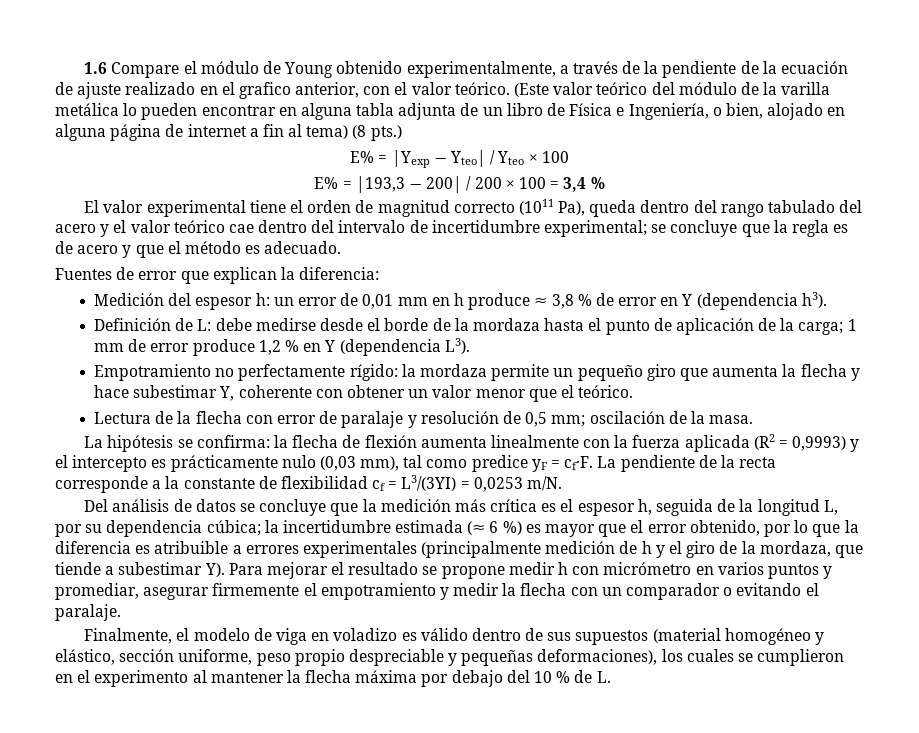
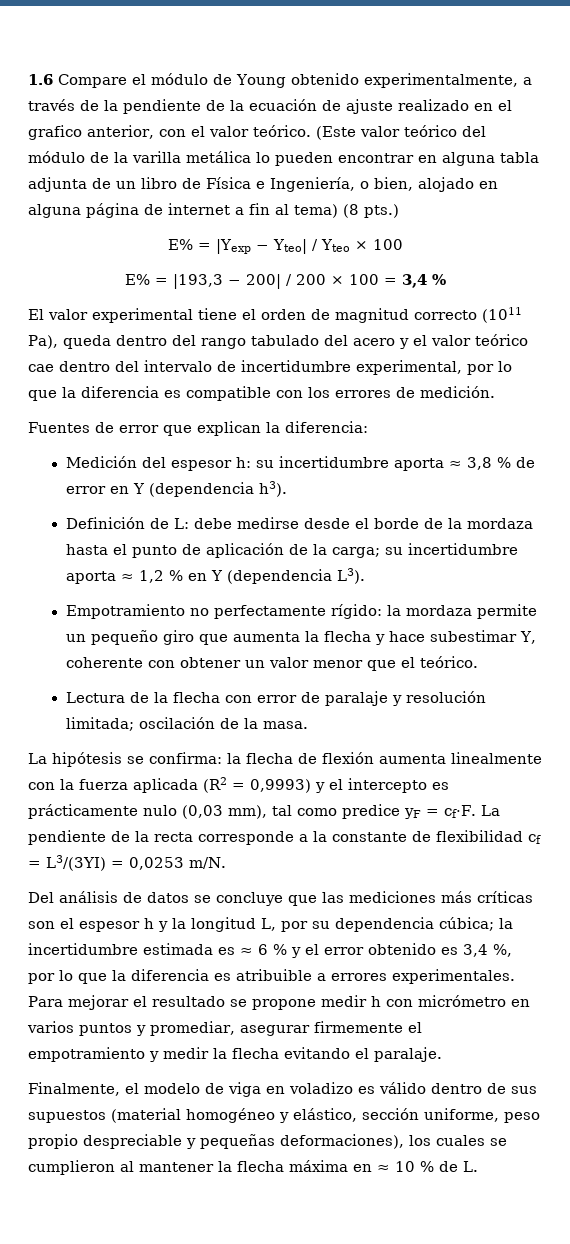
[544,220,849,237] [55,241,342,258] experimental; se concluye que la regla es de acero y que el método es adecuado. -> [356,360,512,375] [28,386,495,401] experimental, por lo que la diferencia es compatible con los errores de medición.
[273,293,531,310] un error de 0,01 mm en h produce -> [255,456,444,471] su incertidumbre aporta
[847,319,857,331] [94,339,255,356] 1 mm de error produce -> [384,543,518,555] [65,571,134,584] su incertidumbre aporta ≈
[502,411,586,427] de 0,5 mm; -> [65,717,134,731] limitada;
[362,499,736,516] la medición más crítica es el espesor h, seguida de -> [322,891,533,903] [28,918,168,932] las mediciones más críticas son el espesor h y
[467,520,760,537] (≈ 6 %) es mayor que el error obtenido, -> [218,943,512,958] es ≈ 6 % y el error obtenido es 3,4 %,
[302,541,863,558] [55,562,225,577] experimentales (principalmente medición de h y el giro de la mordaza, que tiende a subestimar Y). -> [392,969,515,984] experimentales.
[570,583,733,600] con un comparador o -> (279, 1053) none
[55,670,189,687] en el experimento -> (115, 1167) none
[421,670,530,687] por debajo del -> [353,1164,390,1172] en ≈

